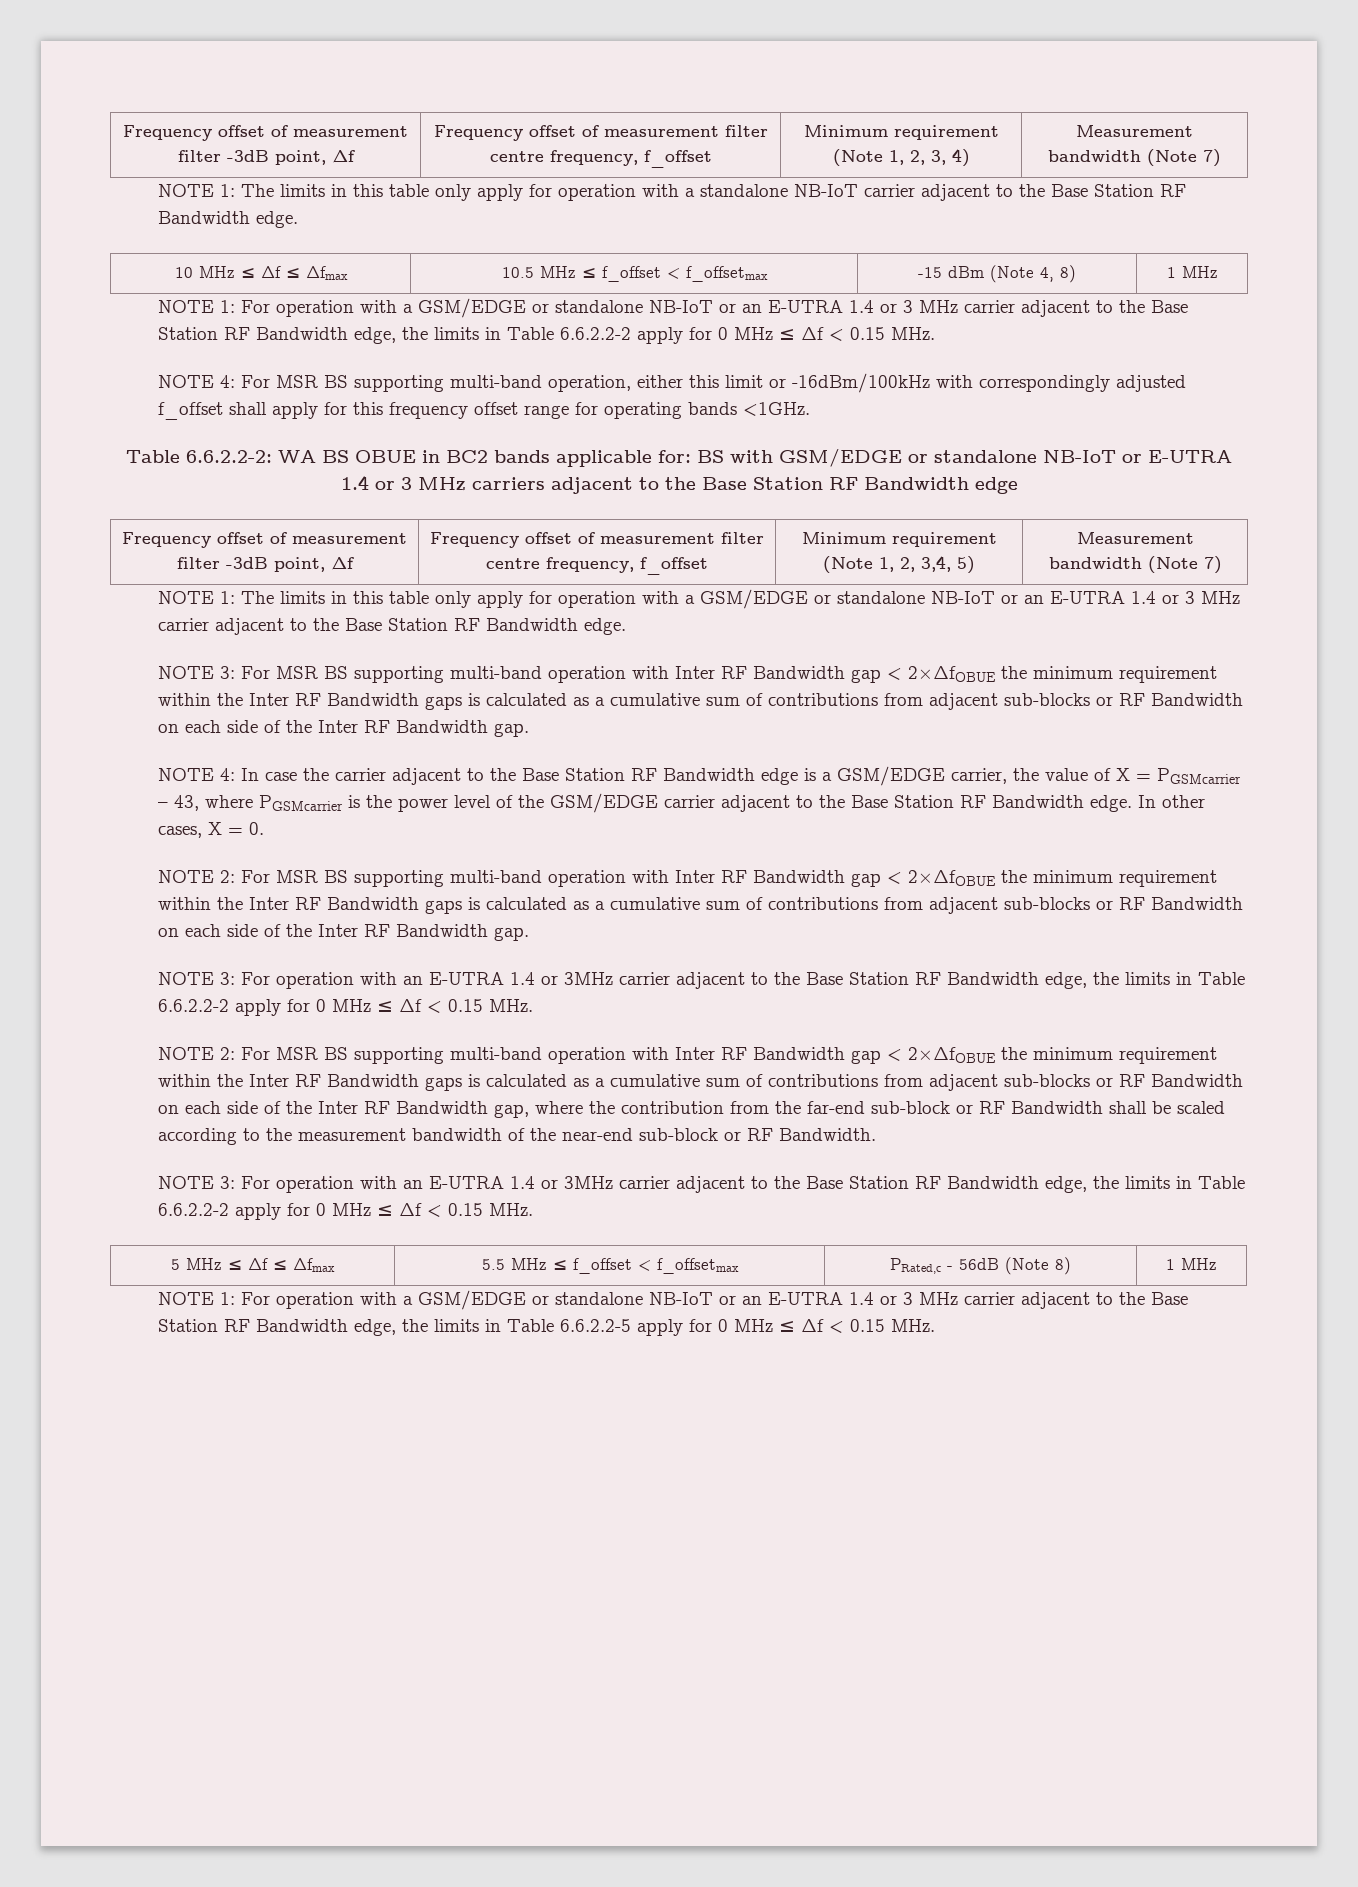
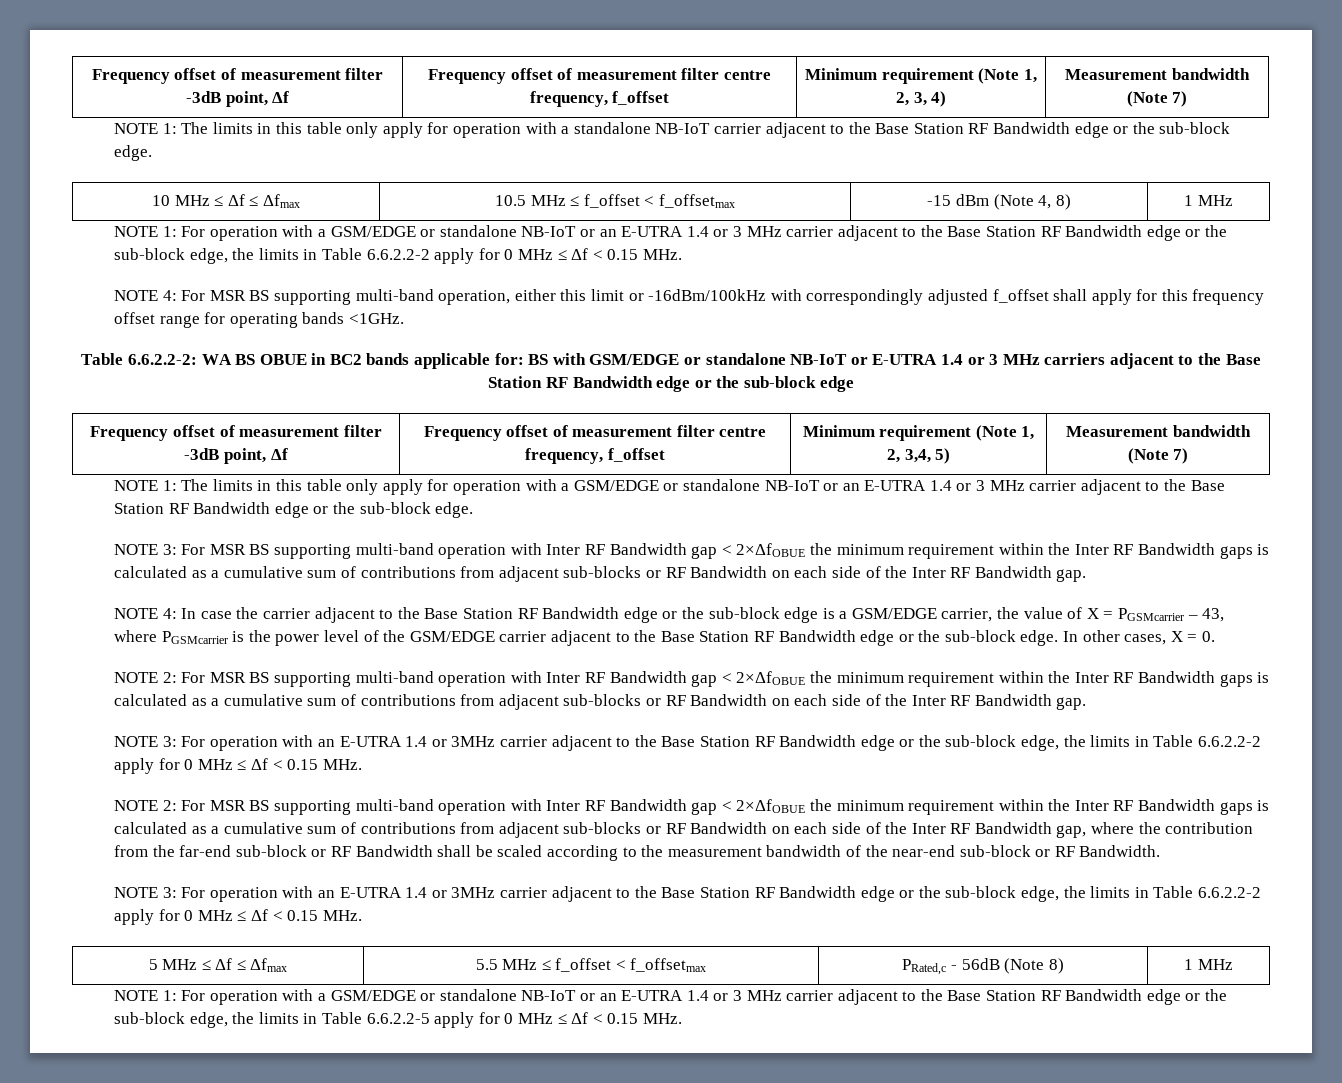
(250, 217) none -> [1074,122,1231,138] edge or the sub-block
(348, 333) none -> [1146,225,1228,241] [114,248,186,260] edge or the sub-block
(1018, 485) none -> [694,376,854,392] or the sub-block edge
(578, 624) none -> [274,502,431,518] edge or the sub-block
(798, 776) none -> [662,607,819,623] or the sub-block edge
(1084, 801) none -> [860,630,1016,646] edge or the sub-block
(1039, 978) none -> [860,735,1017,751] edge or the sub-block
(1039, 1182) none -> [860,886,1017,902] edge or the sub-block
(348, 1325) none -> [1146,989,1228,1005] [114,1012,186,1024] edge or the sub-block

